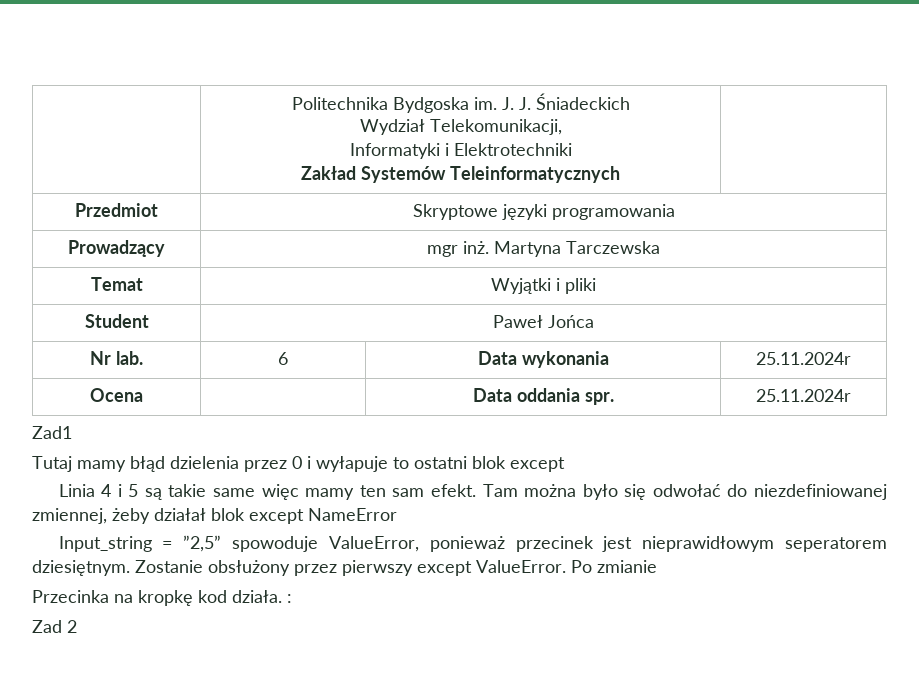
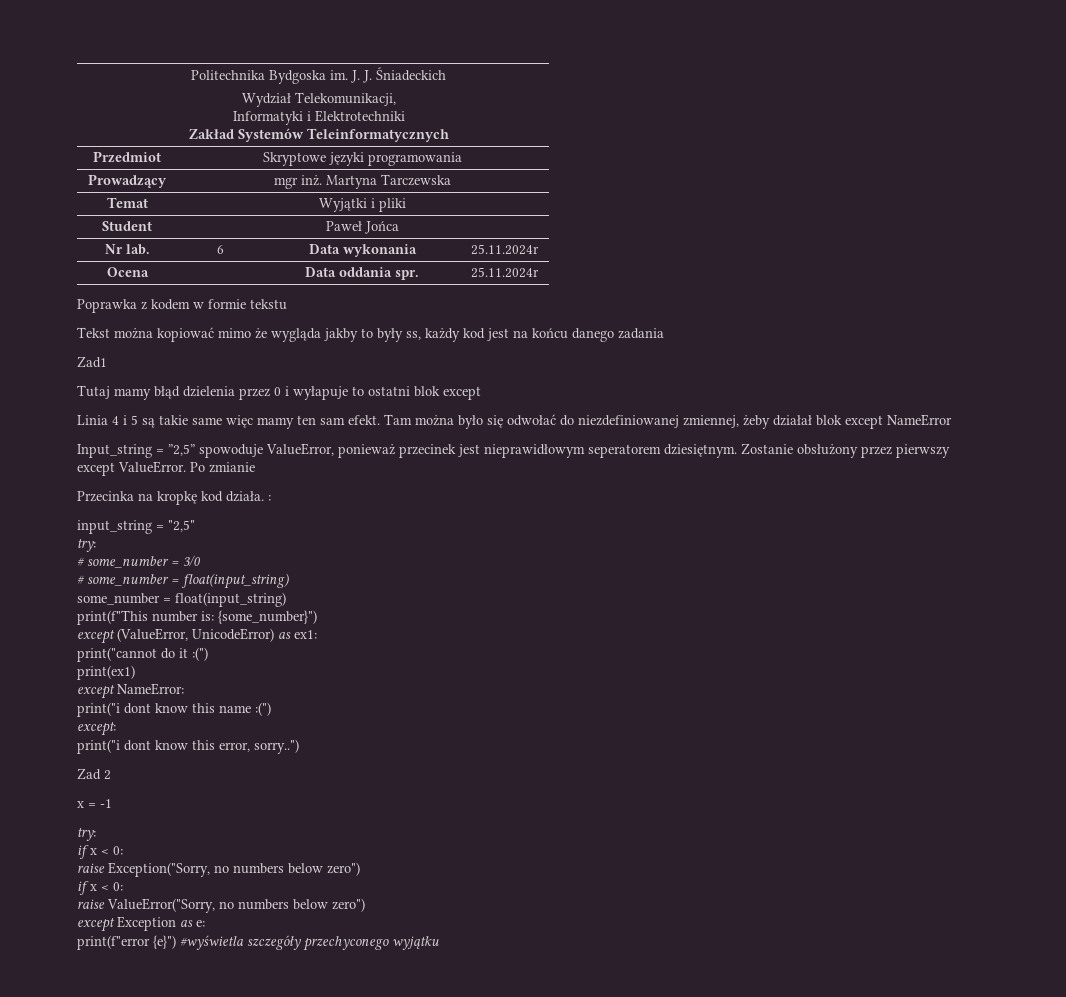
(851, 395) none -> [77,299,287,313] [77,327,664,342] // Poprawka z kodem w formie tekstu // Tekst można kopiować mimo że wygląda jakby to były ss, każdy kod jest na końcu danego zadania
[32,620,77,633] Zad 2 -> [77,520,195,534] [77,539,96,552] [77,555,201,568] [77,573,289,589] [77,592,286,607] [77,610,317,625] [77,628,317,644] [77,647,208,662] [77,665,135,680] [77,683,184,699] [77,702,271,717] [77,722,116,736] [77,739,299,754] [77,768,111,780] [77,799,112,808] [77,828,96,841] [77,845,123,859] [77,862,360,877] [77,881,123,895] [77,898,365,913] [77,916,205,932] [77,935,439,951] input_string = "2,5" // try: // # some_number = 3/0 // # some_number = float(input_string) // some_number = float(input_string) // print(f"This number is: {some_number}") // except (ValueError, UnicodeError) as ex1: // print("cannot do it :(") // print(ex1) // except NameError: // print("i dont know this name :(") // except: // print("i dont know this error, sorry..") // Zad 2 // x = -1 // try: // if x < 0: // raise Exception("Sorry, no numbers below zero") // if x < 0: // raise ValueError("Sorry, no numbers below zero") // except Exception as e: // print(f"error {e}") #wyświetla szczegóły przechyconego wyjątku

